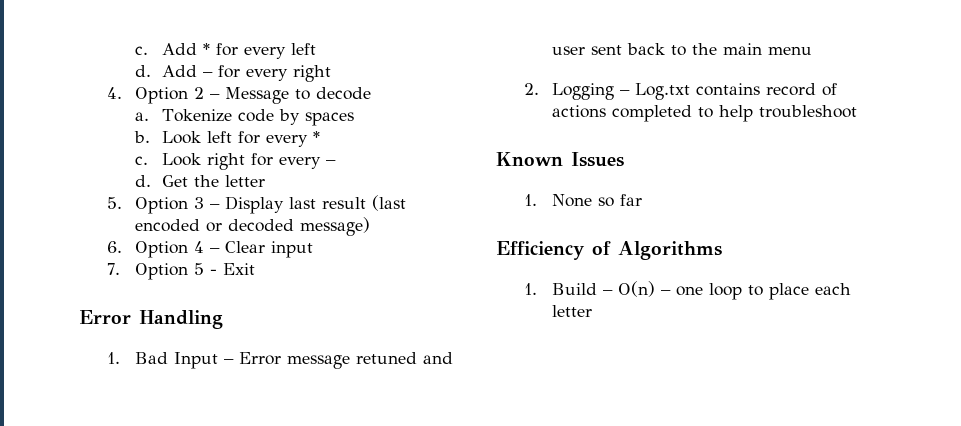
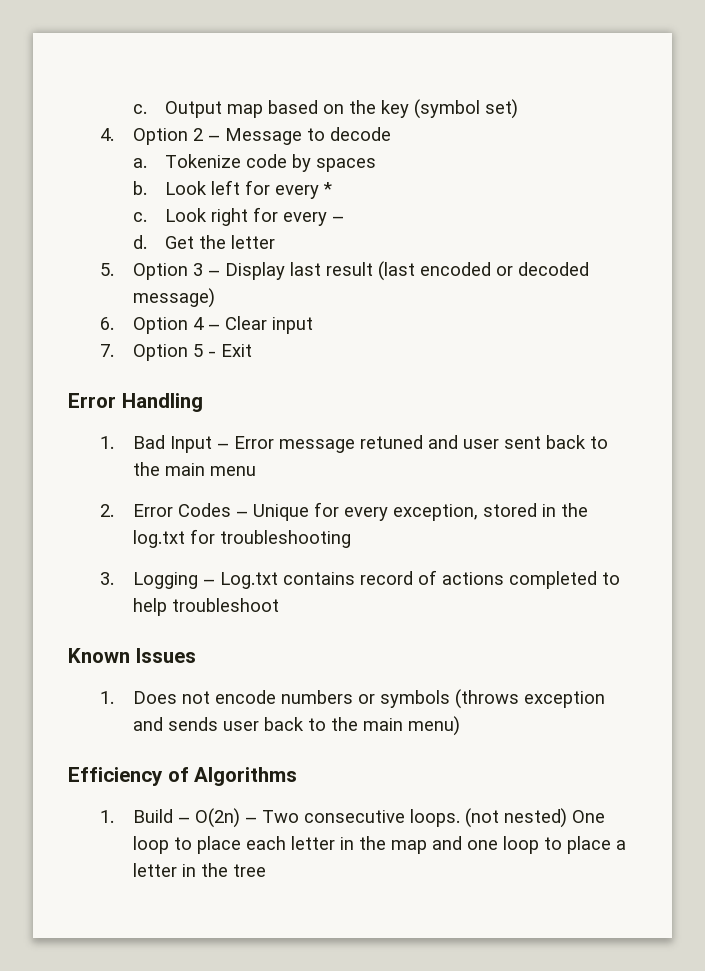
[134,43,317,59] [134,65,332,82] c. Add * for every left // d. Add – for every right -> [132,99,518,119] c. Output map based on the key (symbol set)
(539, 89) none -> [132,502,588,521] [132,529,351,548] [100,572,115,585] Error Codes – Unique for every exception, stored in the log.txt for troubleshooting // 3.
[551,194,642,207] None so far -> [132,689,605,709] [132,716,460,736] Does not encode numbers or symbols (throws exception and sends user back to the main menu)
[617,281,703,297] O(n) – one -> [194,808,605,828] O(2n) – Two consecutive loops. (not nested) One
(592, 311) none -> [339,836,626,854] [132,863,266,877] in the map and one loop to place a letter in the tree

